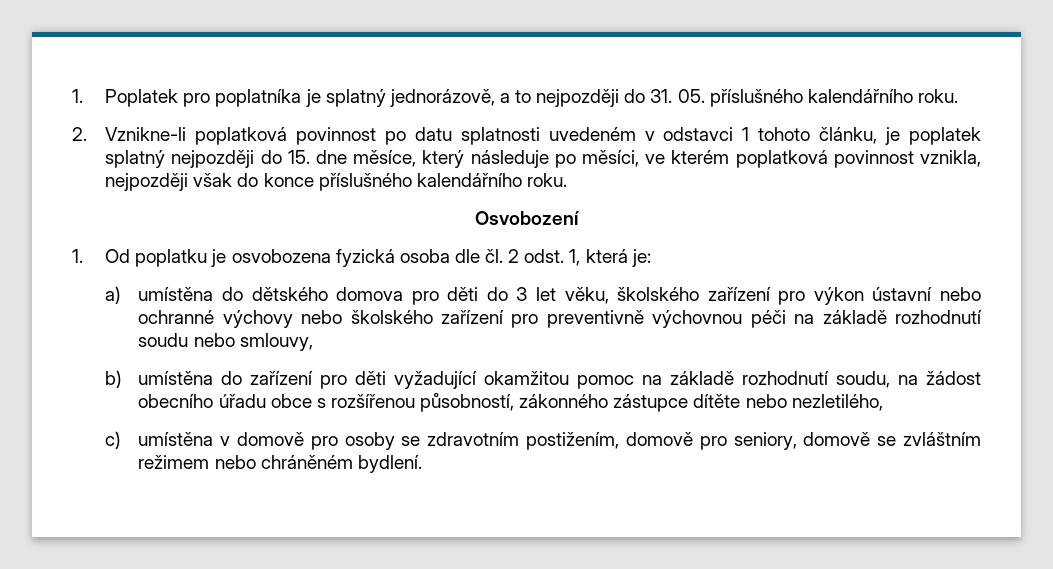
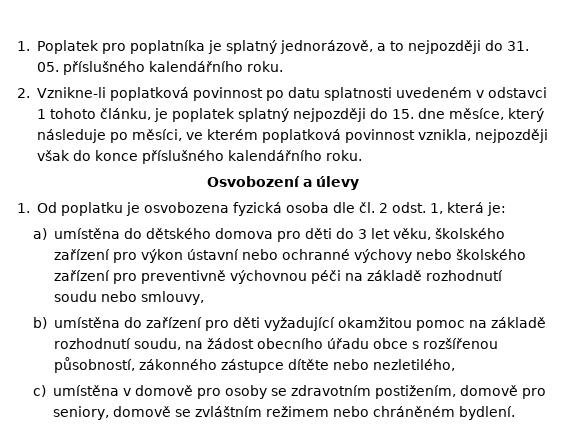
(580, 218) none -> [303,176,359,190] a úlevy

